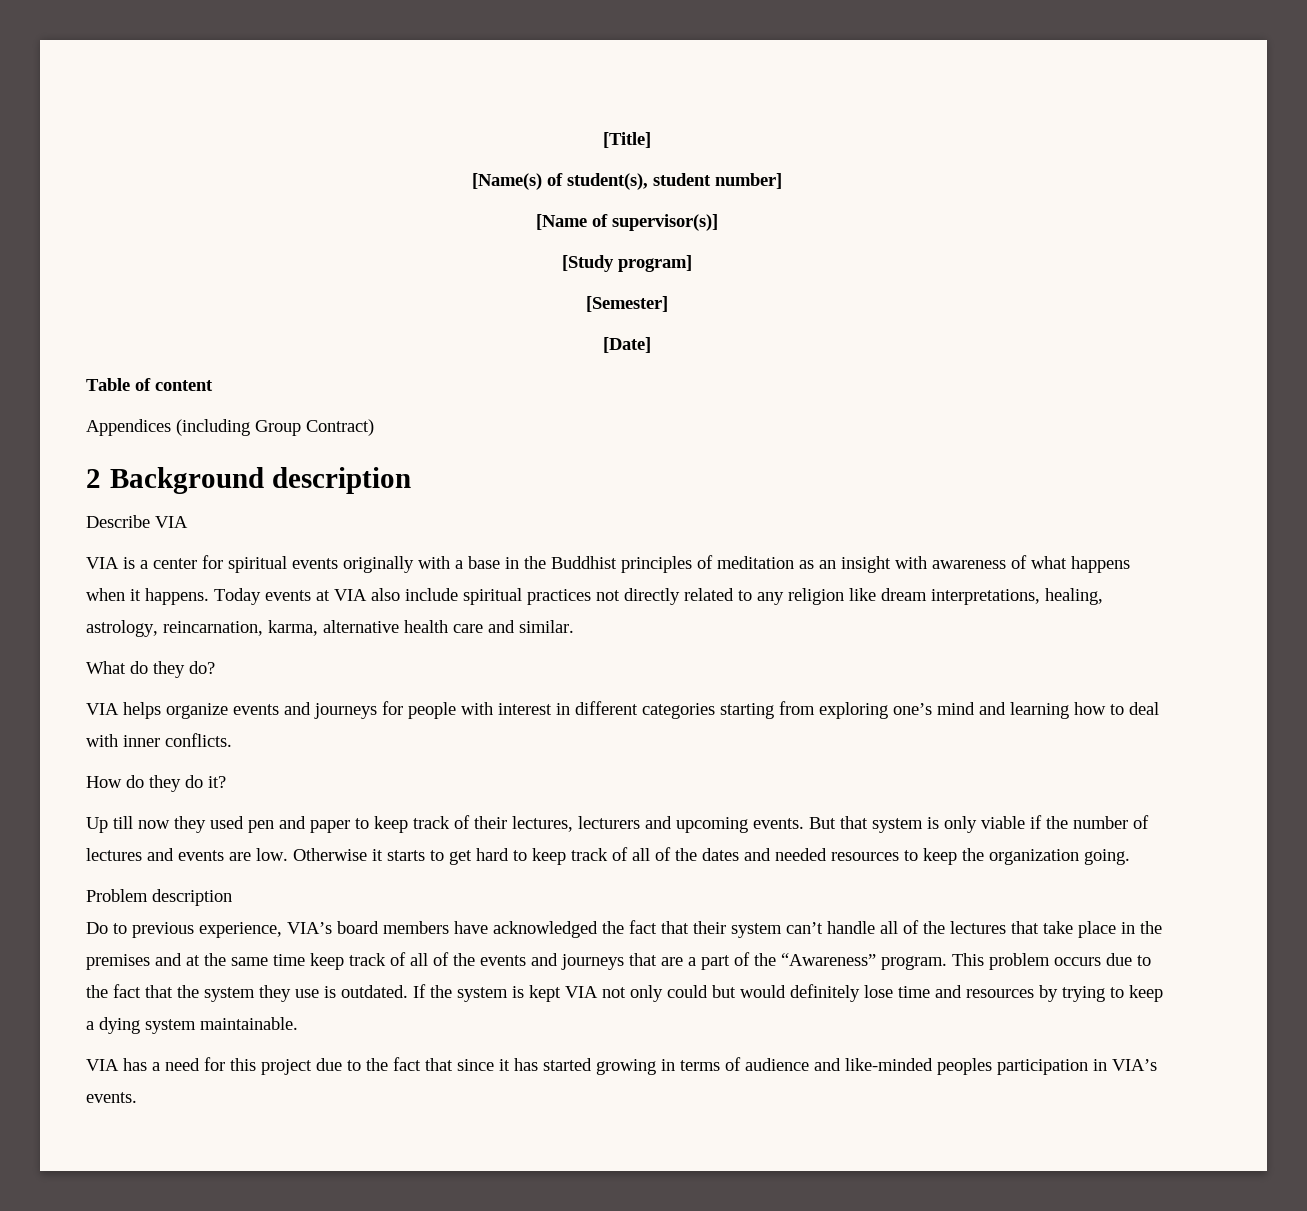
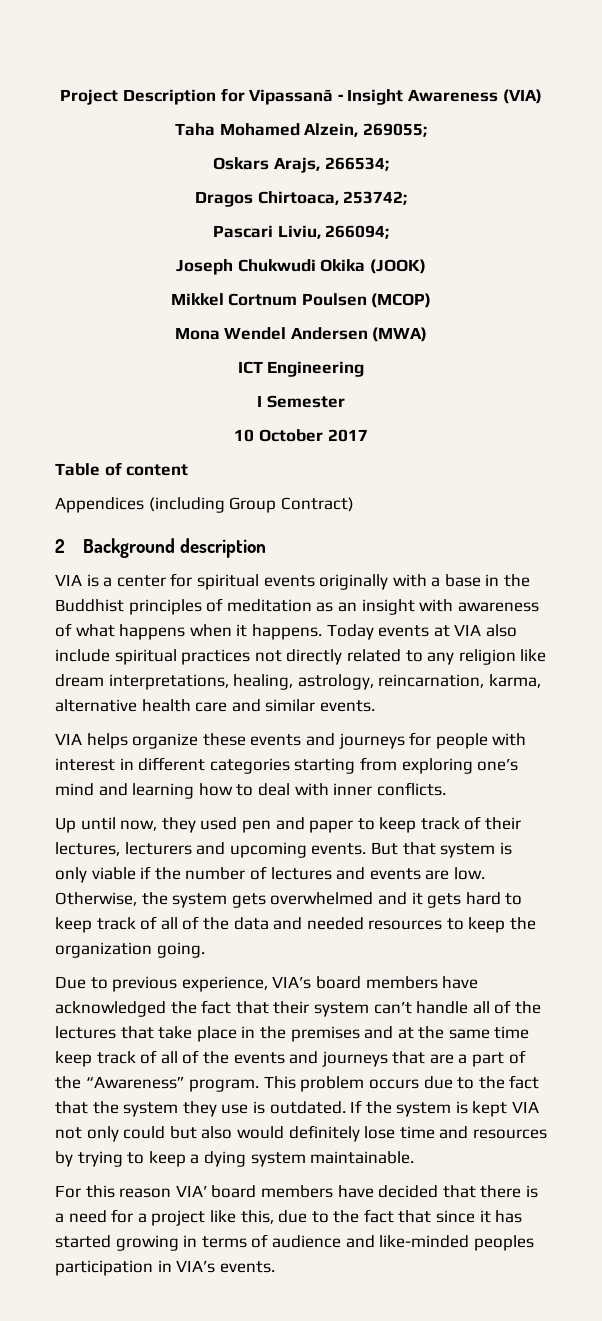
[602,132,651,148] [471,173,782,190] [535,214,718,231] [561,255,692,272] [585,296,668,312] [602,337,651,353] [Title] // [Name(s) of student(s), student number] // [Name of supervisor(s)] // [Study program] // [Semester] // [Date] -> [60,88,542,105] [175,123,427,137] [213,157,389,173] [194,191,408,207] [212,225,390,239] [176,259,426,275] [170,293,432,308] [174,327,428,342] [237,361,365,377] [257,395,345,408] [234,429,368,442] Project Description for Vipassanā ‐ Insight Awareness (VIA) // Taha Mohamed Alzein, 269055; // Oskars Arajs, 266534; // Dragos Chirtoaca, 253742; // Pascari Liviu, 266094; // Joseph Chukwudi Okika (JOOK) // Mikkel Cortnum Poulsen (MCOP) // Mona Wendel Andersen (MWA) // ICT Engineering // I Semester // 10 October 2017
[86,515,188,528] // Describe VIA -> (266, 548) none
[519,620,574,633] [86,661,215,678] similar. // What do they do? -> [265,699,375,712] similar events.
(228, 711) none -> [202,733,246,746] these
[86,775,226,792] // How do they do it? -> (446, 789) none
[113,816,170,829] till now -> [80,817,158,831] until now,
[293,848,472,865] Otherwise it starts to get -> [55,892,462,908] Otherwise, the system gets overwhelmed and it gets
[702,848,739,861] dates -> [233,917,269,930] data
[86,889,232,906] [86,922,108,934] Problem description // Do -> [55,976,86,989] Due
(736, 991) none -> [201,1126,233,1139] also
[86,1057,312,1075] VIA has a need for this project -> [55,1185,538,1198] [55,1209,274,1226] For this reason VIA’ board members have decided that there is a need for a project like this,

